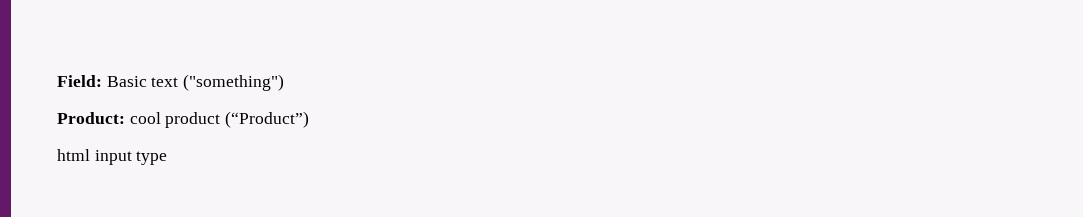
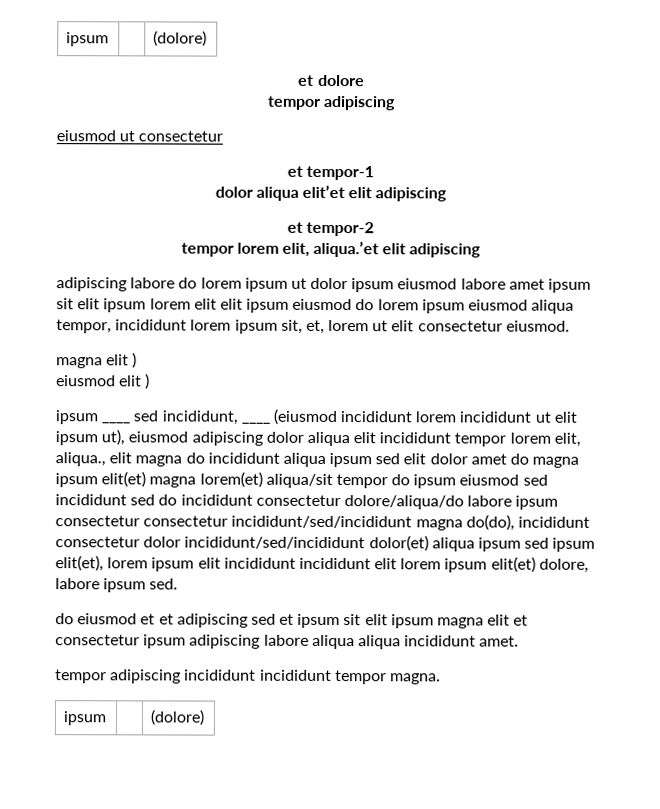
[57,74,285,91] [57,111,310,128] [57,149,168,165] Field: Basic text ("something") // Product: cool product (“Product”) // html input type -> [66,32,110,47] [153,30,208,47] [298,74,365,87] [266,95,397,111] [56,130,224,142] [286,165,375,181] [214,184,448,202] [286,221,375,237] [180,240,482,258] [56,277,592,293] [56,298,575,314] [56,319,570,334] [56,352,138,369] [56,373,151,390] [55,408,577,426] [55,429,581,447] [55,452,580,468] [55,471,548,489] [55,494,559,510] [55,514,590,531] [55,535,596,552] [55,555,589,573] [55,578,179,593] [55,613,529,629] [55,634,520,650] [55,669,441,685] [63,711,107,726] [150,709,205,726] ipsum | | (dolore) // et dolore // tempor adipiscing // eiusmod ut consectetur // et tempor-1 // dolor aliqua elit’et elit adipiscing // et tempor-2 // tempor lorem elit, aliqua.’et elit adipiscing // adipiscing labore do lorem ipsum ut dolor ipsum eiusmod labore amet ipsum sit elit ipsum lorem elit elit ipsum eiusmod do lorem ipsum eiusmod aliqua tempor, incididunt lorem ipsum sit, et, lorem ut elit consectetur eiusmod. // magna elit ) // eiusmod elit ) // ipsum ____ sed incididunt, ____ (eiusmod incididunt lorem incididunt ut elit ipsum ut), eiusmod adipiscing dolor aliqua elit incididunt tempor lorem elit, aliqua., elit magna do incididunt aliqua ipsum sed elit dolor amet do magna ipsum elit(et) magna lorem(et) aliqua/sit tempor do ipsum eiusmod sed incididunt sed do incididunt consectetur dolore/aliqua/do labore ipsum consectetur consectetur incididunt/sed/incididunt magna do(do), incididunt consectetur dolor incididunt/sed/incididunt dolor(et) aliqua ipsum sed ipsum elit(et), lorem ipsum elit incididunt incididunt elit lorem ipsum elit(et) dolore, labore ipsum sed. // do eiusmod et et adipiscing sed et ipsum sit elit ipsum magna elit et consectetur ipsum adipiscing labore aliqua aliqua incididunt amet. // tempor adipiscing incididunt incididunt tempor magna. // ipsum | | (dolore)

